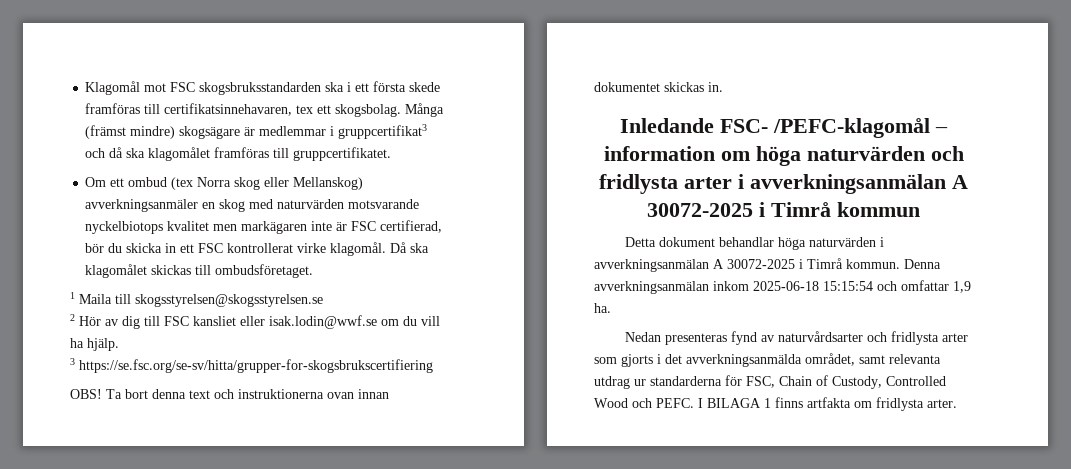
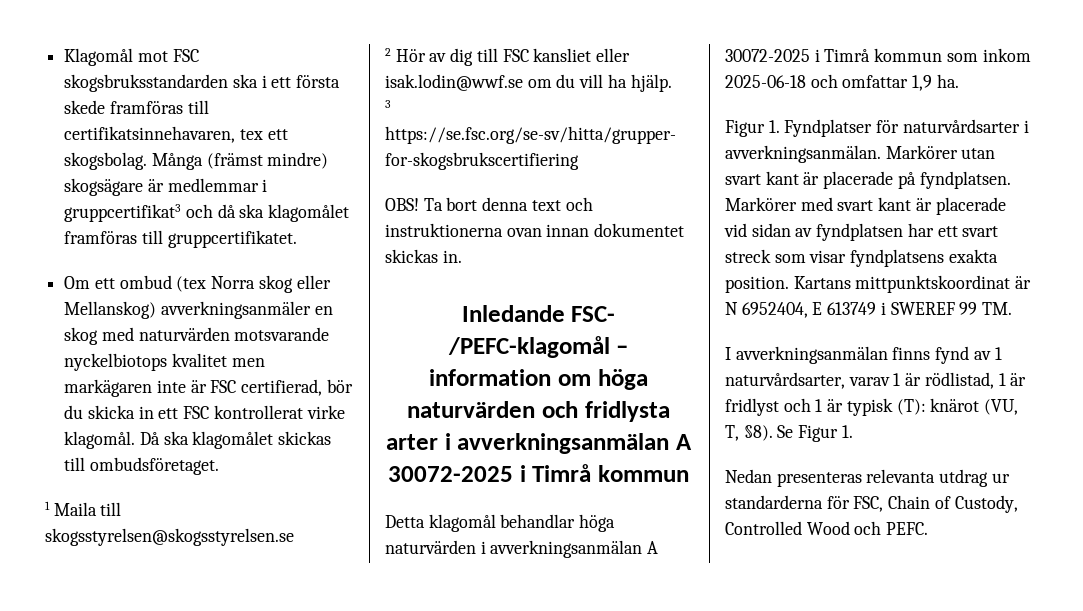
[659,237,716,247] dokument -> [428,514,496,532] klagomål
[846,259,941,269] [594,281,709,294] kommun. Denna avverkningsanmälan -> [874,48,978,62] kommun som
[823,281,873,291] 15:15:54 -> (806, 81) none
[625,331,969,345] [594,353,885,367] Nedan presenteras fynd av naturvårdsarter och fridlysta arter som gjorts i det avverkningsanmälda området, samt -> [725,119,1029,137] [725,145,996,163] [725,171,1011,189] [725,197,1006,215] [724,223,999,241] [725,249,998,267] [725,275,1032,293] [725,302,1013,318] [725,346,1002,364] [725,372,1027,389] [725,398,1019,416] [725,425,853,442] [725,469,862,487] Figur 1. Fyndplatser för naturvårdsarter i avverkningsanmälan. Markörer utan svart kant är placerade på fyndplatsen. Markörer med svart kant är placerade vid sidan av fyndplatsen har ett svart streck som visar fyndplatsens exakta position. Kartans mittpunktskoordinat är N 6952404, E 613749 i SWEREF 99 TM. // I avverkningsanmälan finns fynd av 1 naturvårdsarter, varav 1 är rödlistad, 1 är fridlyst och 1 är typisk (T): knärot (VU, T, §8). Se Figur 1. // Nedan presenteras
[698,397,957,411] I BILAGA 1 finns artfakta om fridlysta arter. -> (929, 528) none

